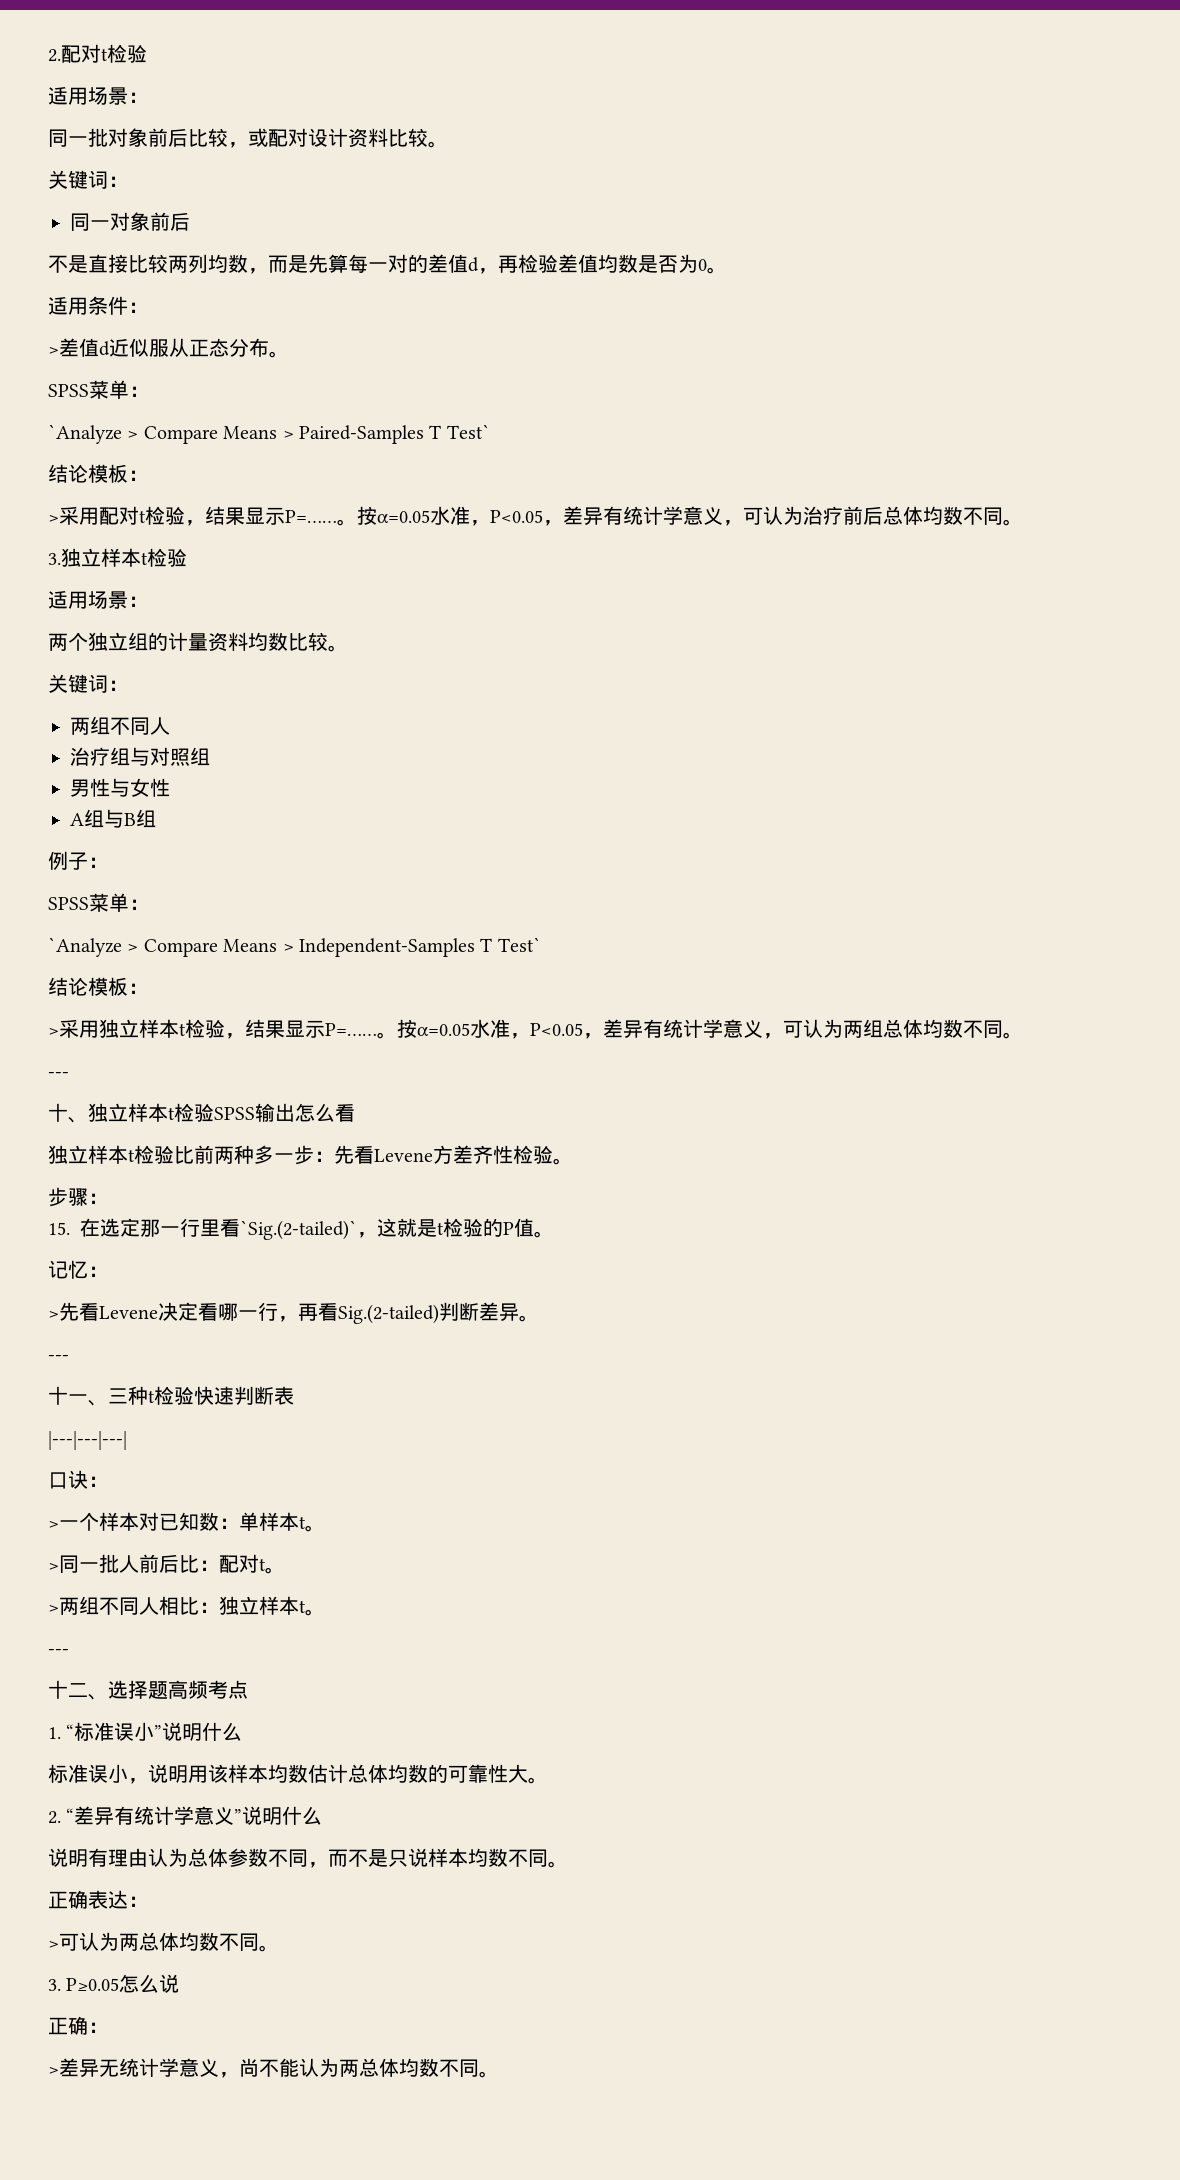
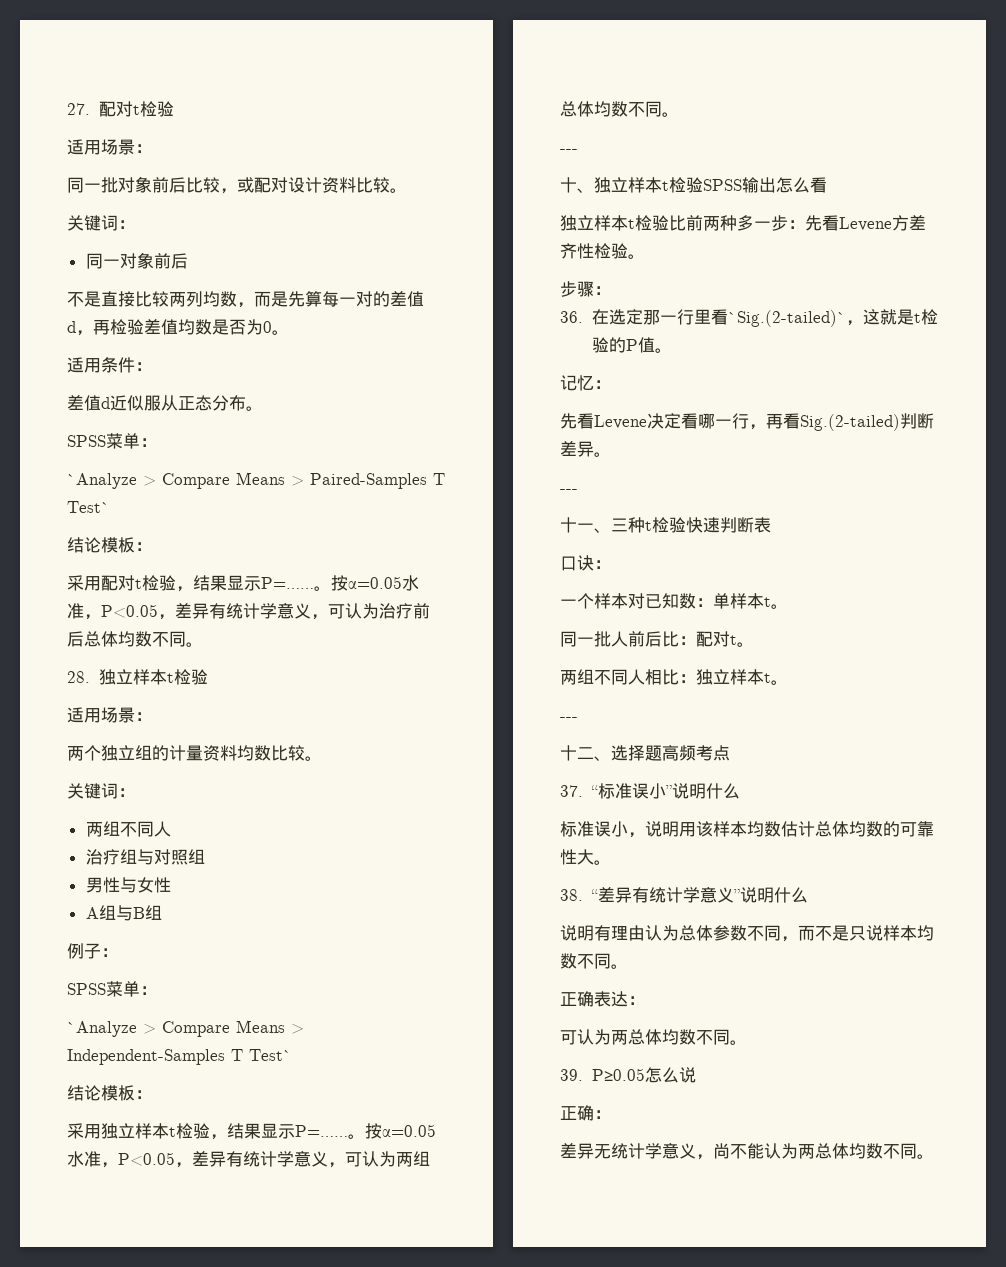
[48,49,61,62] 2. -> [67,103,90,115] 27.
[48,347,59,355] > -> (152, 366) none
[48,515,59,523] > -> (152, 546) none
[48,553,61,565] 3. -> [67,671,90,683] 28.
[48,1028,59,1036] > -> (152, 1094) none
[48,1222,70,1235] 15. -> [560,311,583,323] 36.
[48,1311,59,1319] > -> (611, 384) none
[48,1431,127,1450] // |---|---|---| -> (771, 525) none
[48,1521,59,1529] > -> (611, 564) none
[48,1563,59,1571] > -> (788, 606) none
[48,1605,59,1613] > -> (754, 644) none
[48,1727,61,1739] 1. -> [560,785,583,797] 37.
[48,1811,61,1824] 2. -> [560,889,583,901] 38.
[48,1941,59,1949] > -> (645, 1000) none
[48,1979,61,1991] 3. -> [560,1069,583,1081] 39.
[48,2067,59,2075] > -> (611, 1114) none

